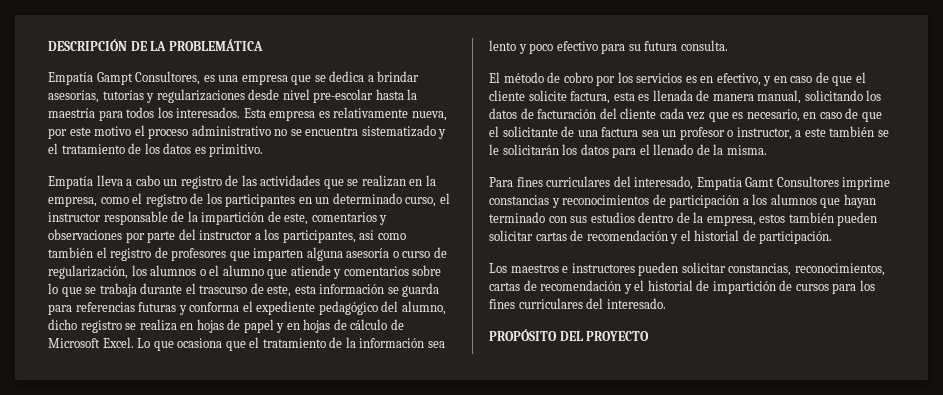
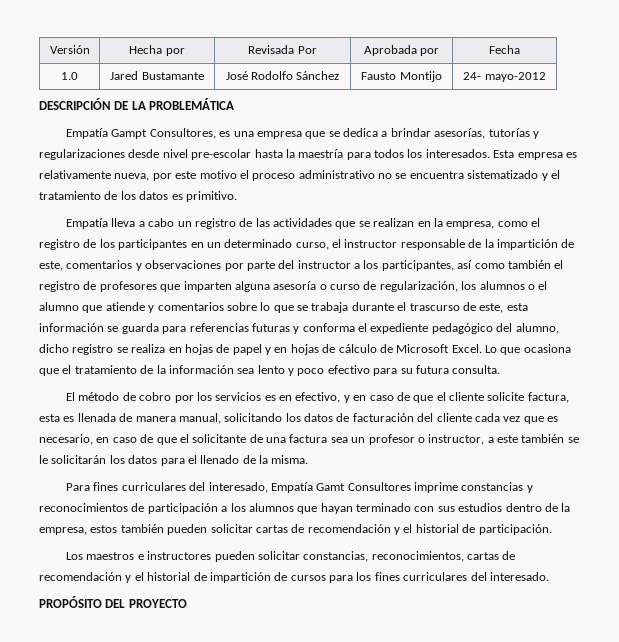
(48, 45) none -> [49,45,90,54] [129,45,185,56] [248,45,317,54] [363,45,440,56] [489,45,520,54] [61,72,78,80] [110,71,204,80] [225,71,340,80] [361,71,442,82] [463,72,546,82] Versión | Hecha por | Revisada Por | Aprobada por | Fecha // 1.0 | Jared Bustamante | José Rodolfo Sánchez | Fausto Montijo | 24- mayo-2012 //

